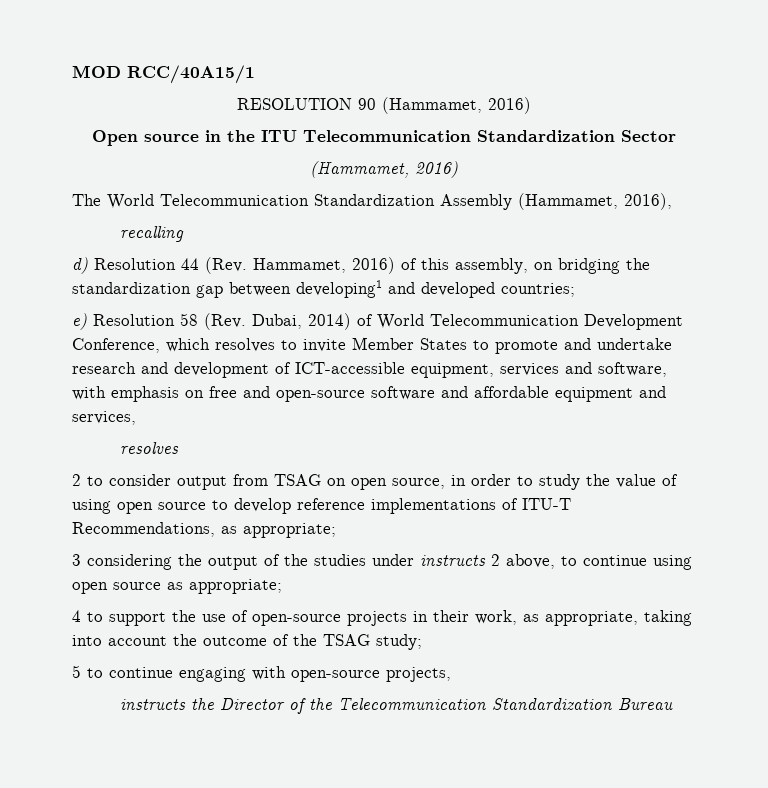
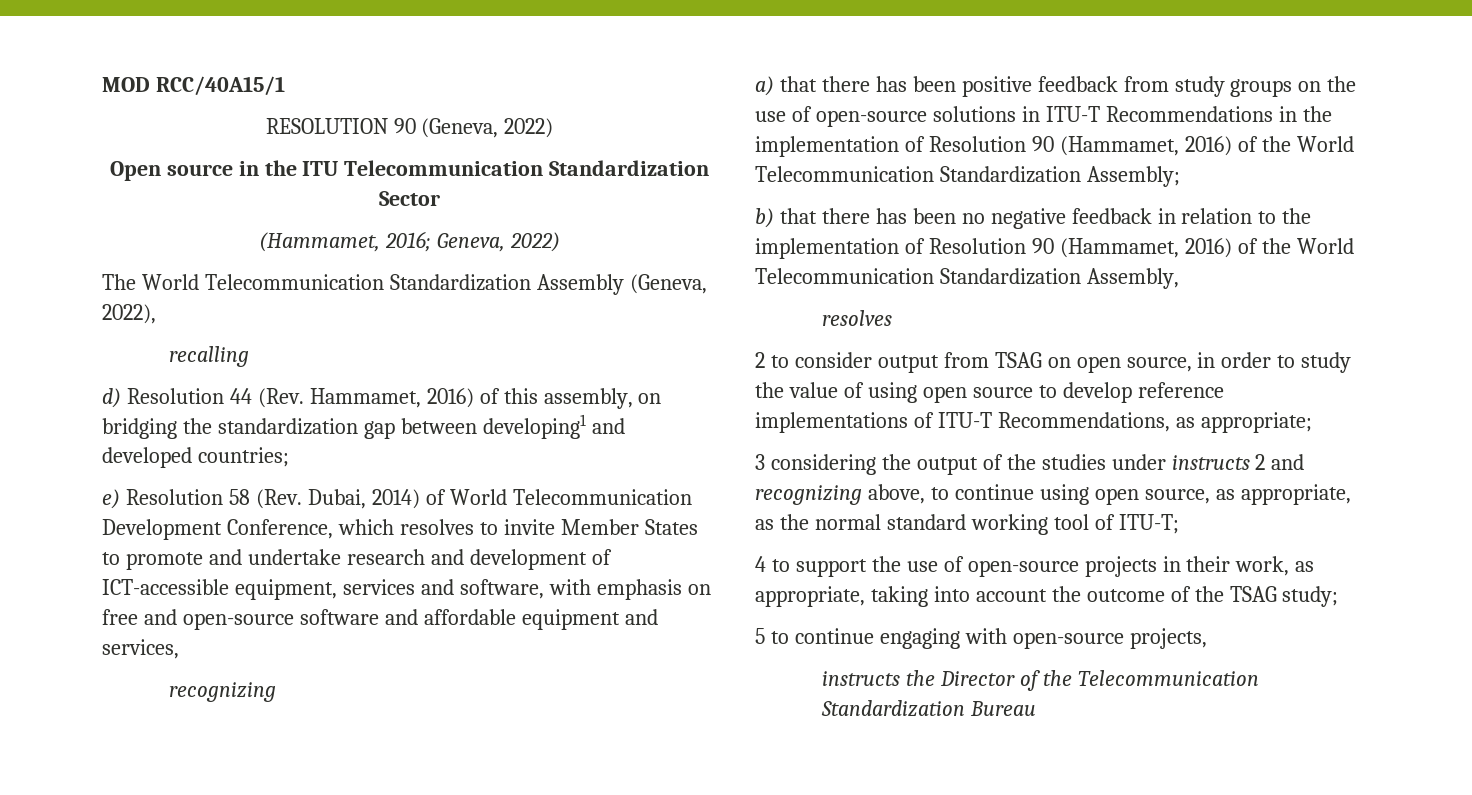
[382,97,531,114] (Hammamet, 2016) -> [421,118,554,138] (Geneva, 2022)
[415,161,458,178] 2016) -> [385,231,560,252] 2016; Geneva, 2022)
[518,193,672,210] (Hammamet, 2016), -> [629,274,707,294] [102,304,156,324] (Geneva, 2022),
(136, 418) none -> [169,682,277,702] [755,76,1357,97] [755,106,1332,127] [755,136,1354,157] [755,166,1180,187] [755,208,1312,229] [755,238,1354,259] [755,268,1179,289] // recognizing // a) that there has been positive feedback from study groups on the use of open-source solutions in ITU-T Recommendations in the implementation of Resolution 90 (Hammamet, 2016) of the World Telecommunication Standardization Assembly; // b) that there has been no negative feedback in relation to the implementation of Resolution 90 (Hammamet, 2016) of the World Telecommunication Standardization Assembly,
(500, 560) none -> [1271,454,1305,470] [755,485,862,505] and recognizing
[113,579,282,594] source as appropriate; -> [1144,484,1351,505] [755,514,1179,535] source, as appropriate, as the normal standard working tool of ITU-T;

